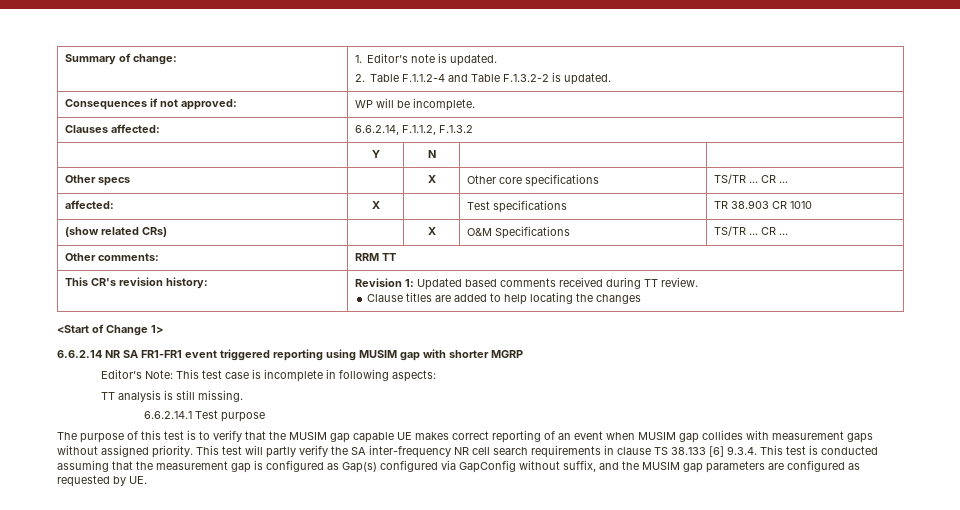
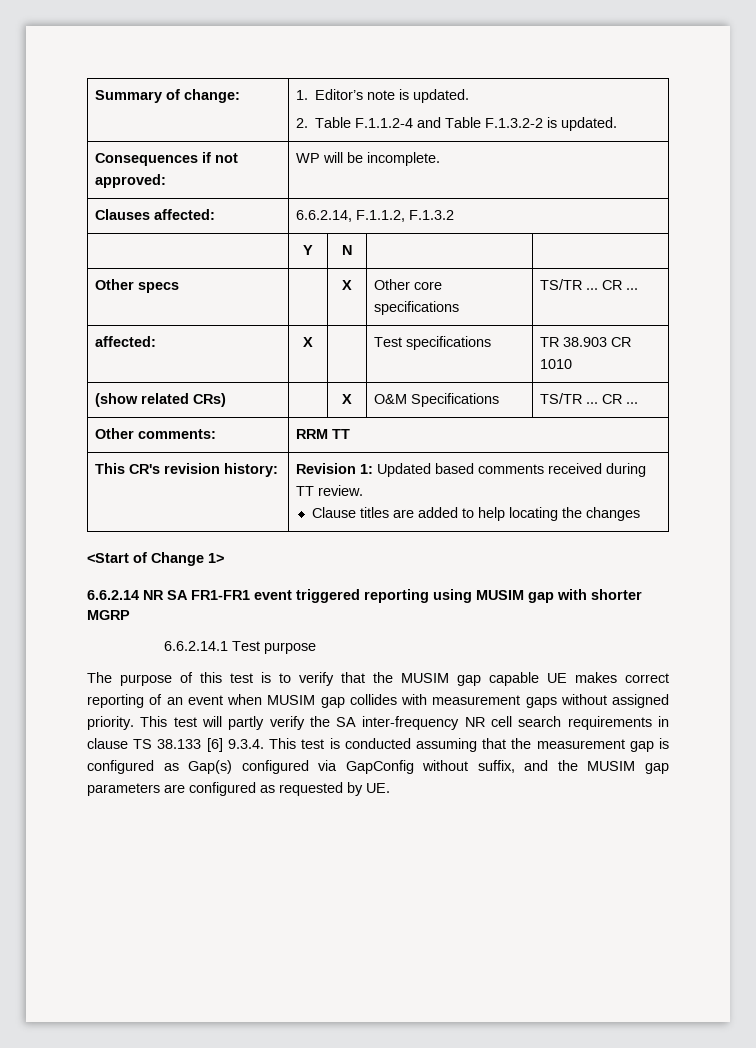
[100,369,436,382] [100,390,243,402] // Editor’s Note: This test case is incomplete in following aspects: // TT analysis is still missing. -> (130, 615) none

